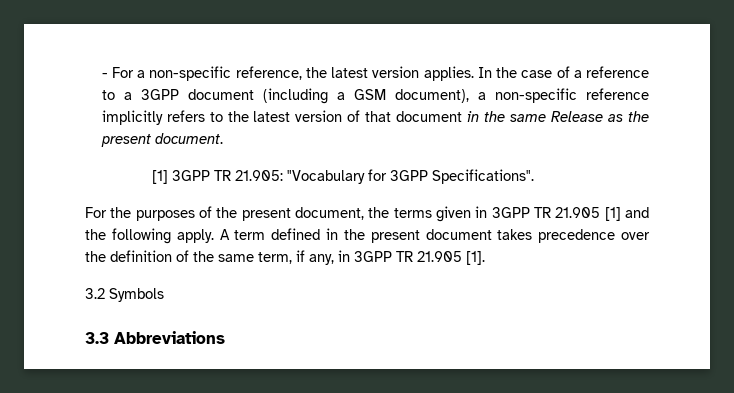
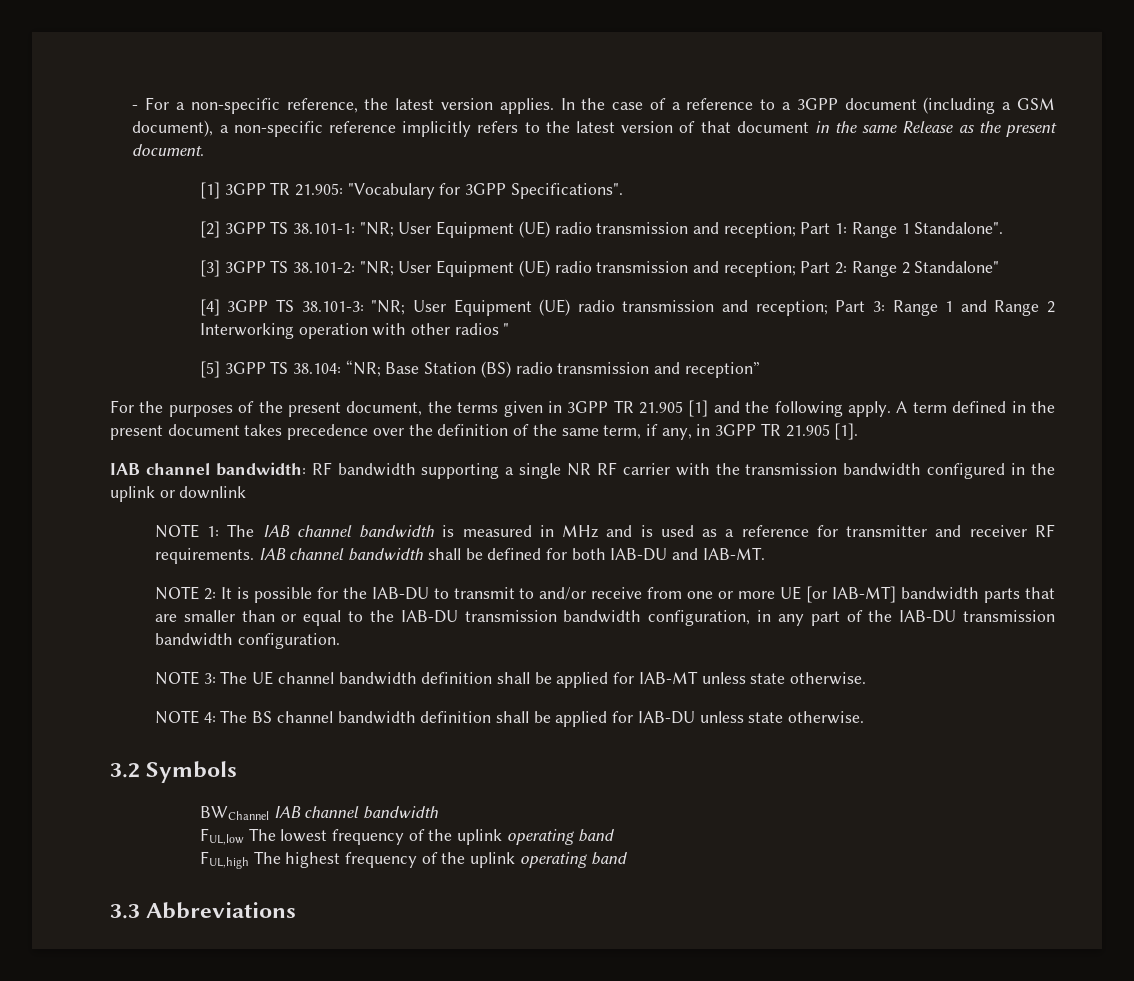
(534, 176) none -> [199,221,1004,238] [199,260,1000,277] [199,299,1056,316] [199,323,510,339] [199,360,760,378] // [2] 3GPP TS 38.101-1: "NR; User Equipment (UE) radio transmission and reception; Part 1: Range 1 Standalone". // [3] 3GPP TS 38.101-2: "NR; User Equipment (UE) radio transmission and reception; Part 2: Range 2 Standalone" // [4] 3GPP TS 38.101-3: "NR; User Equipment (UE) radio transmission and reception; Part 3: Range 1 and Range 2 Interworking operation with other radios " // [5] 3GPP TS 38.104: “NR; Base Station (BS) radio transmission and reception”
[85,288,164,302] 3.2 Symbols -> [110,462,1055,479] [110,486,247,502] [154,524,1056,538] [154,547,765,564] [154,586,1056,603] [154,610,1055,626] [154,633,340,649] [154,671,867,688] [154,710,865,727] [110,761,238,783] [199,806,438,820] [199,828,615,845] [199,851,628,869] IAB channel bandwidth: RF bandwidth supporting a single NR RF carrier with the transmission bandwidth configured in the uplink or downlink // NOTE 1: The IAB channel bandwidth is measured in MHz and is used as a reference for transmitter and receiver RF requirements. IAB channel bandwidth shall be defined for both IAB-DU and IAB-MT. // NOTE 2: It is possible for the IAB-DU to transmit to and/or receive from one or more UE [or IAB-MT] bandwidth parts that are smaller than or equal to the IAB-DU transmission bandwidth configuration, in any part of the IAB-DU transmission bandwidth configuration. // NOTE 3: The UE channel bandwidth definition shall be applied for IAB-MT unless state otherwise. // NOTE 4: The BS channel bandwidth definition shall be applied for IAB-DU unless state otherwise. // 3.2 Symbols // BWChannel IAB channel bandwidth // FUL,low The lowest frequency of the uplink operating band // FUL,high The highest frequency of the uplink operating band

